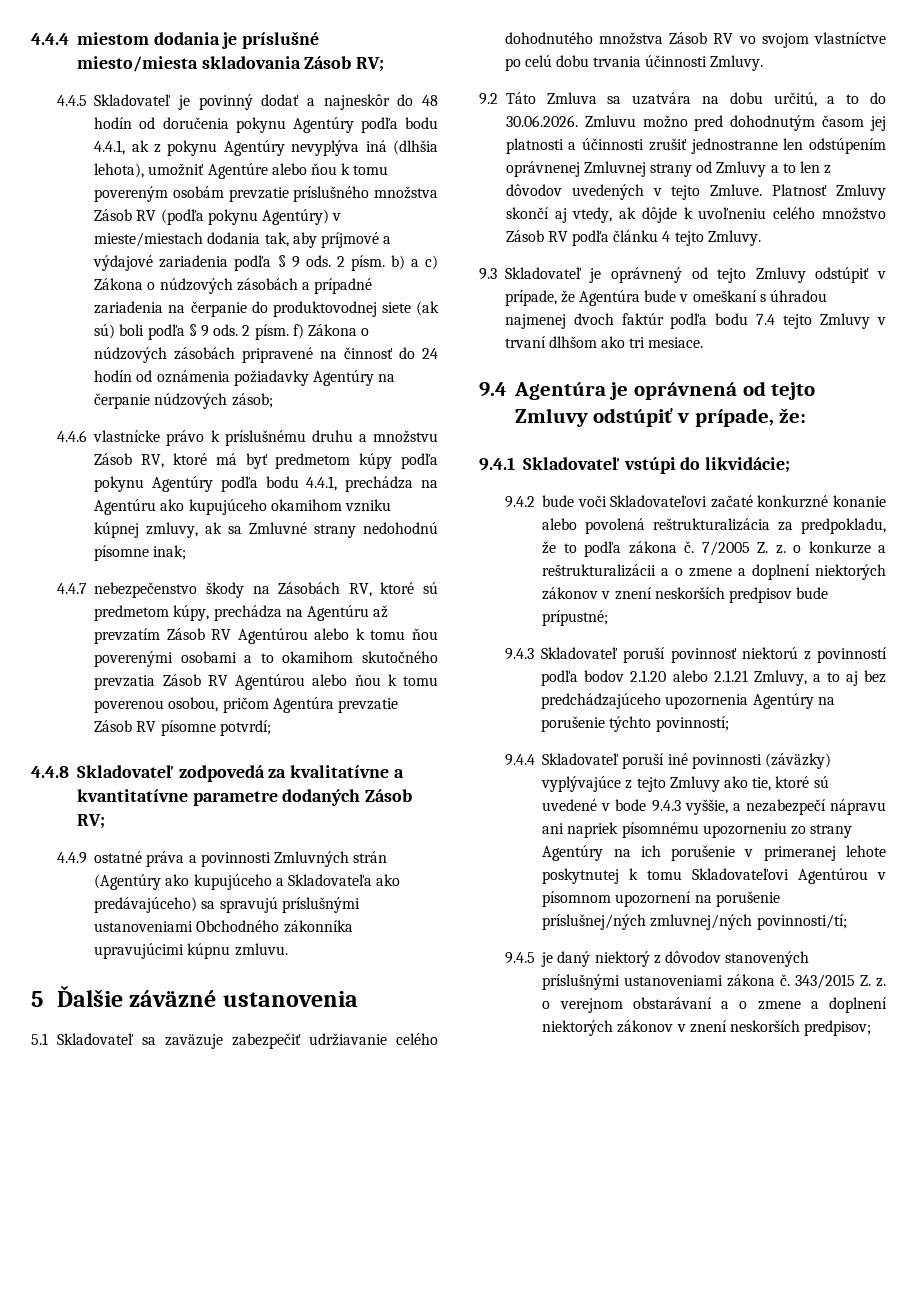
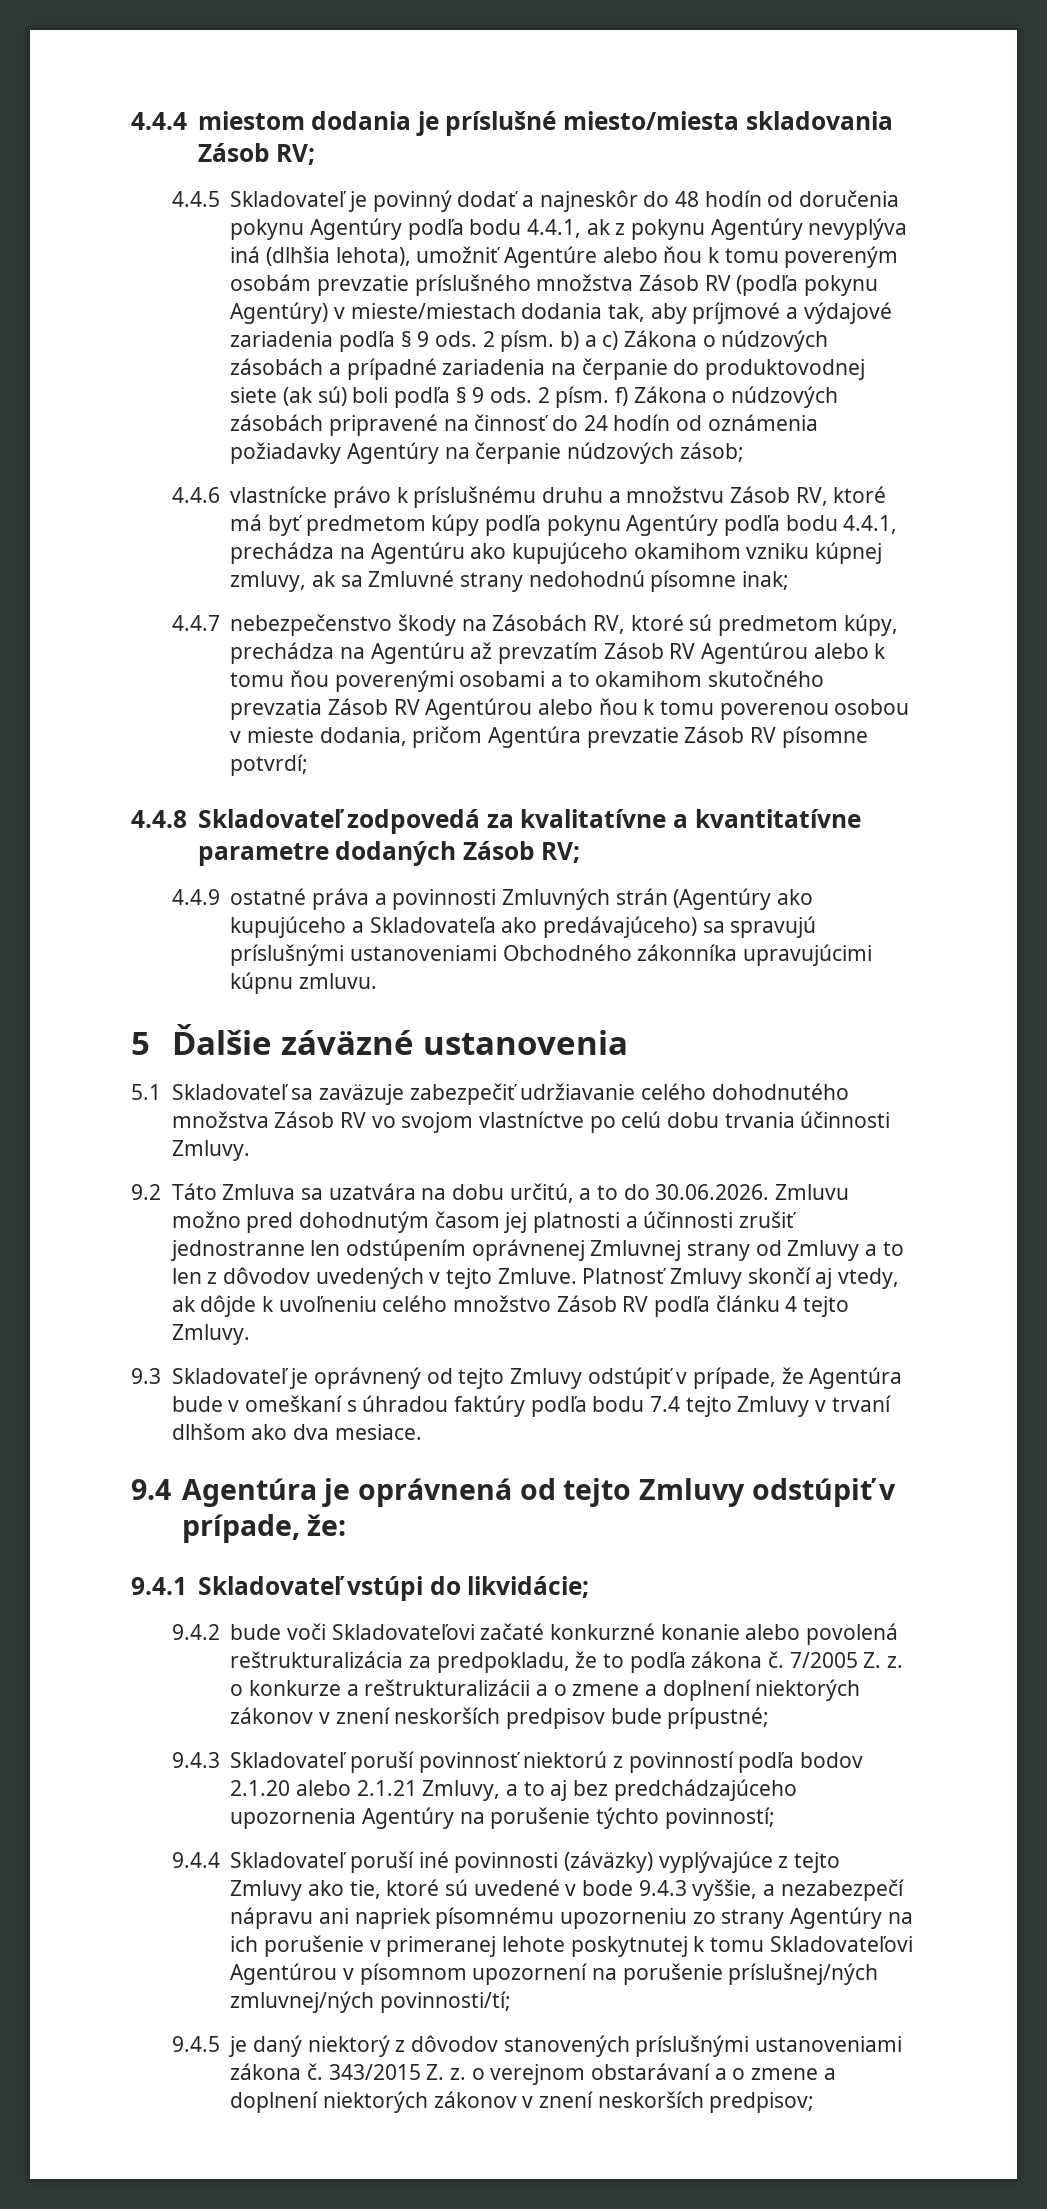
[168,697,219,712] osobou, -> [834,699,910,715] [230,727,407,746] osobou v mieste dodania,
[504,313,664,329] najmenej dvoch faktúr -> [454,1395,526,1417] faktúry
[629,337,646,348] tri -> [293,1424,330,1440] dva

